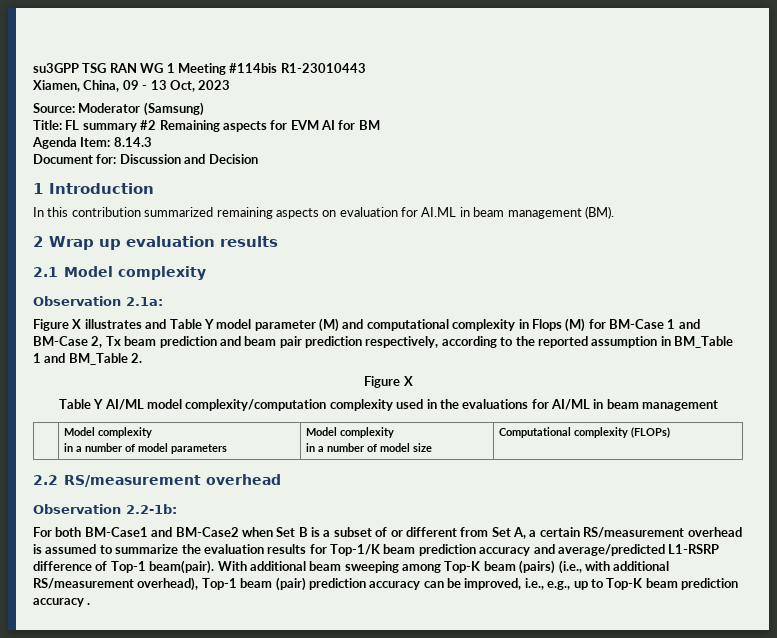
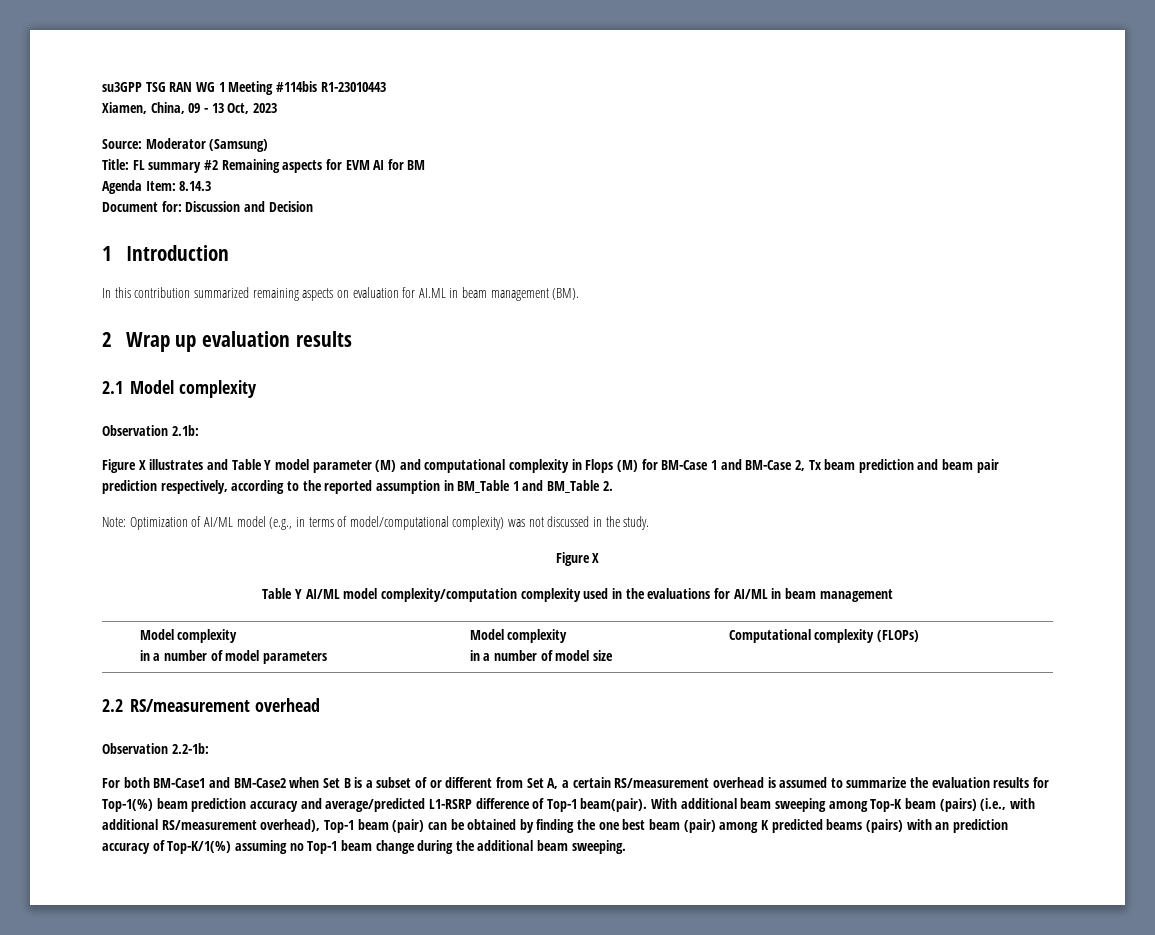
[126,297,163,306] 2.1a: -> [171,425,199,436] 2.1b:
(143, 358) none -> [102,516,650,530] // Note: Optimization of AI/ML model (e.g., in terms of model/computational complexity) was not discussed in the study.
[330,544,381,556] Top-1/K -> [102,799,153,812] Top-1(%)
[308,578,738,590] [33,598,91,607] prediction accuracy can be improved, i.e., e.g., up to Top-K beam prediction accuracy . -> [427,819,1008,833] [102,840,626,854] can be obtained by finding the one best beam (pair) among K predicted beams (pairs) with an prediction accuracy of Top-K/1(%) assuming no Top-1 beam change during the additional beam sweeping.

